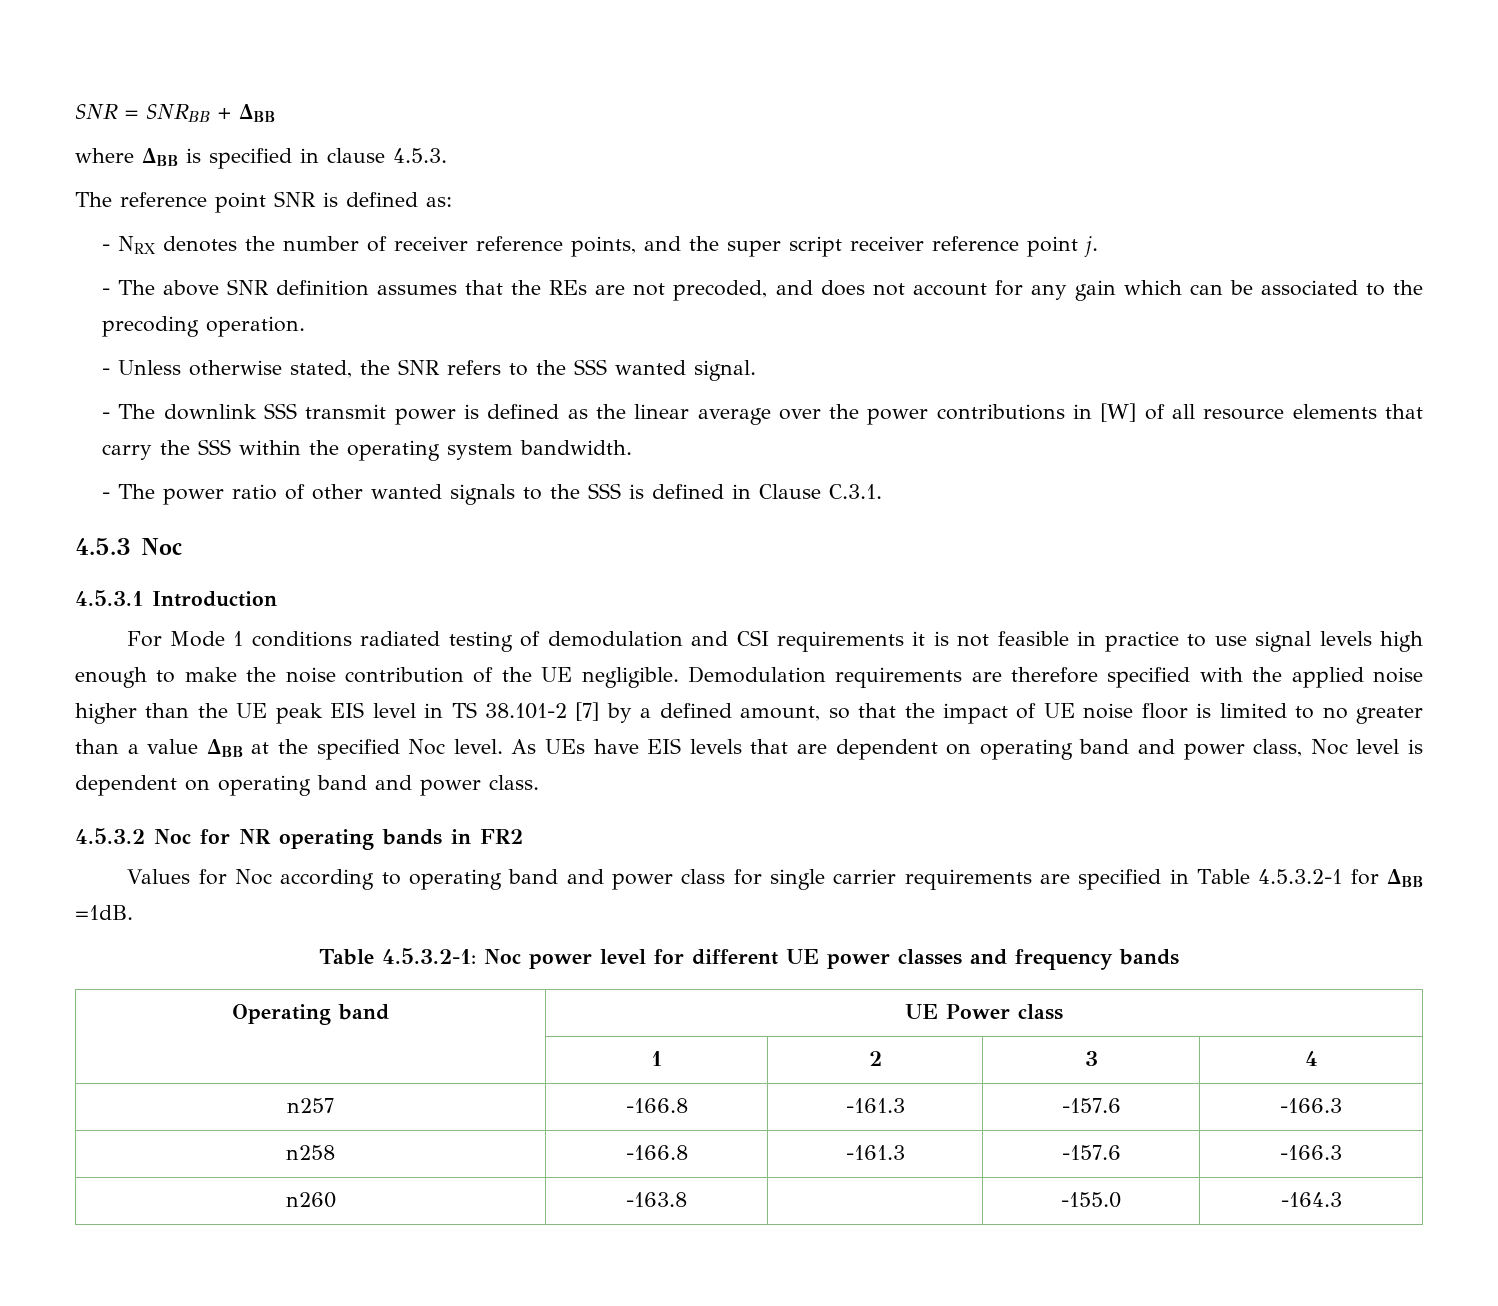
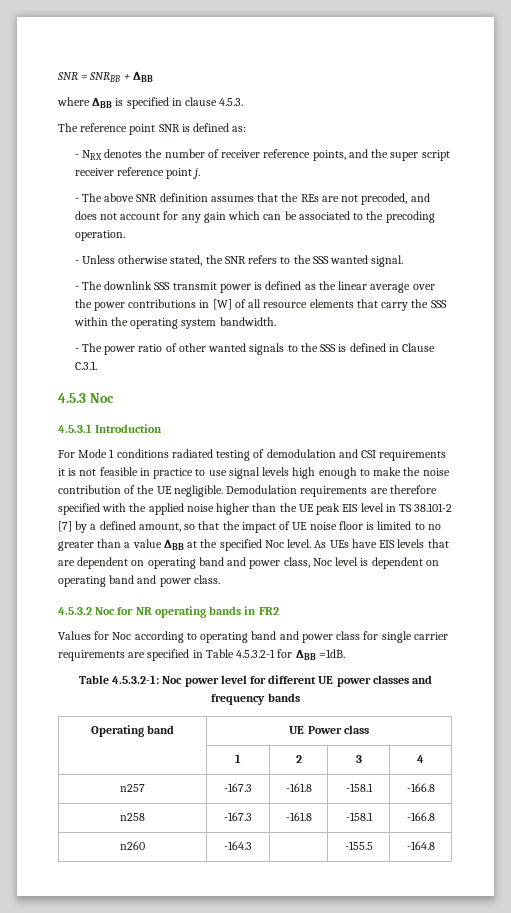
[625,1098,688,1113] [845,1098,905,1113] [1061,1098,1121,1113] [1280,1098,1342,1113] [286,1145,335,1160] [625,1145,688,1160] [845,1145,905,1160] [1061,1145,1121,1160] [1280,1145,1342,1160] [285,1192,336,1208] [626,1192,687,1207] [1061,1192,1121,1208] [1280,1192,1342,1207] -166.8 | -161.3 | -157.6 | -166.3 // n258 | -166.8 | -161.3 | -157.6 | -166.3 // n260 | -163.8 | | -155.0 | -164.3 -> [223,783,252,792] [285,783,312,792] [345,783,373,792] [406,783,435,792] [120,813,145,821] [223,812,252,821] [285,812,312,821] [345,812,373,821] [406,812,435,821] [120,841,145,850] [223,841,252,850] [344,841,373,850] [406,841,435,850] -167.3 | -161.8 | -158.1 | -166.8 // n258 | -167.3 | -161.8 | -158.1 | -166.8 // n260 | -164.3 | | -155.5 | -164.8

